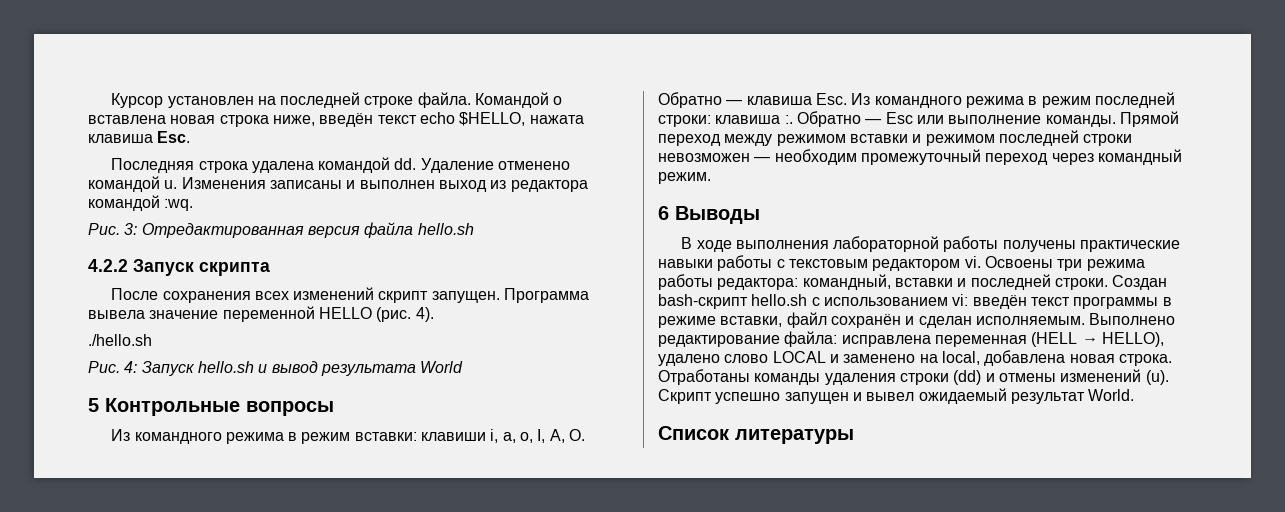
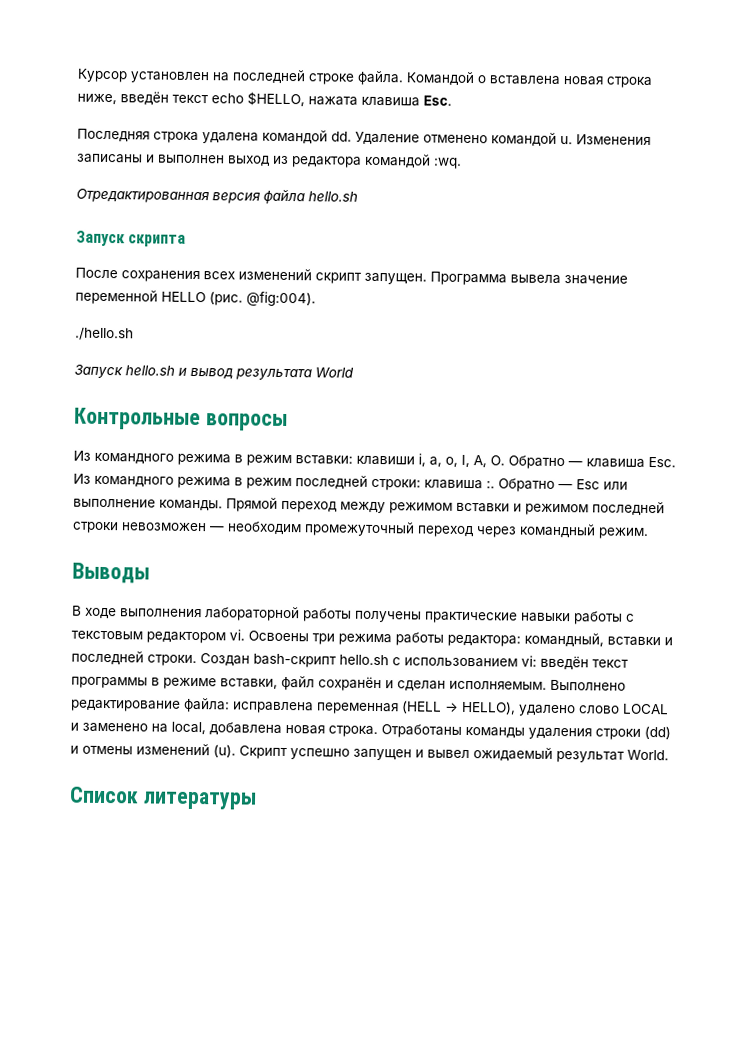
[88,223,138,235] Рис. 3: -> (462, 163) none
[88,259,128,272] 4.2.2 -> (358, 196) none
[415,307,434,322] 4). -> [246,291,316,307] @fig:004).
[88,361,138,373] Рис. 4: -> (134, 334) none
[88,398,99,412] 5 -> (354, 372) none
[658,206,669,220] 6 -> (649, 533) none

